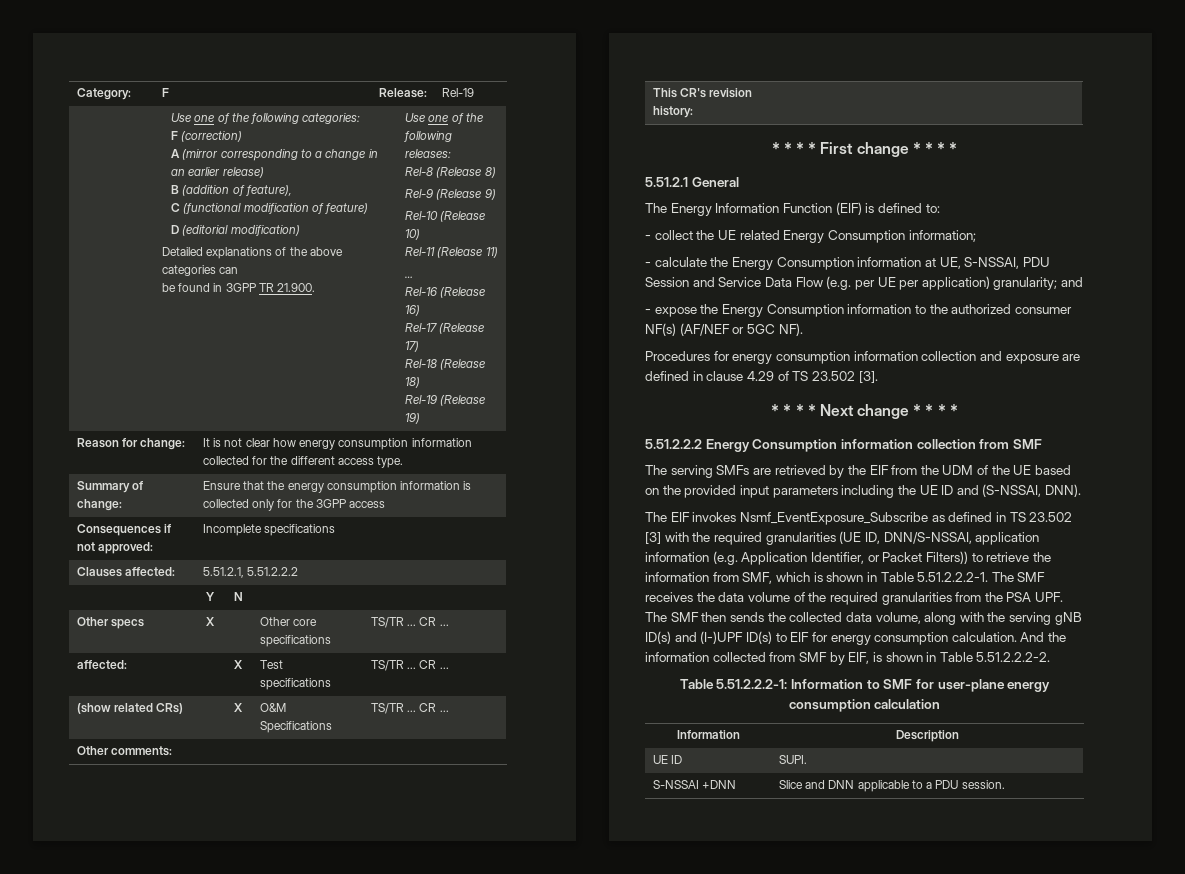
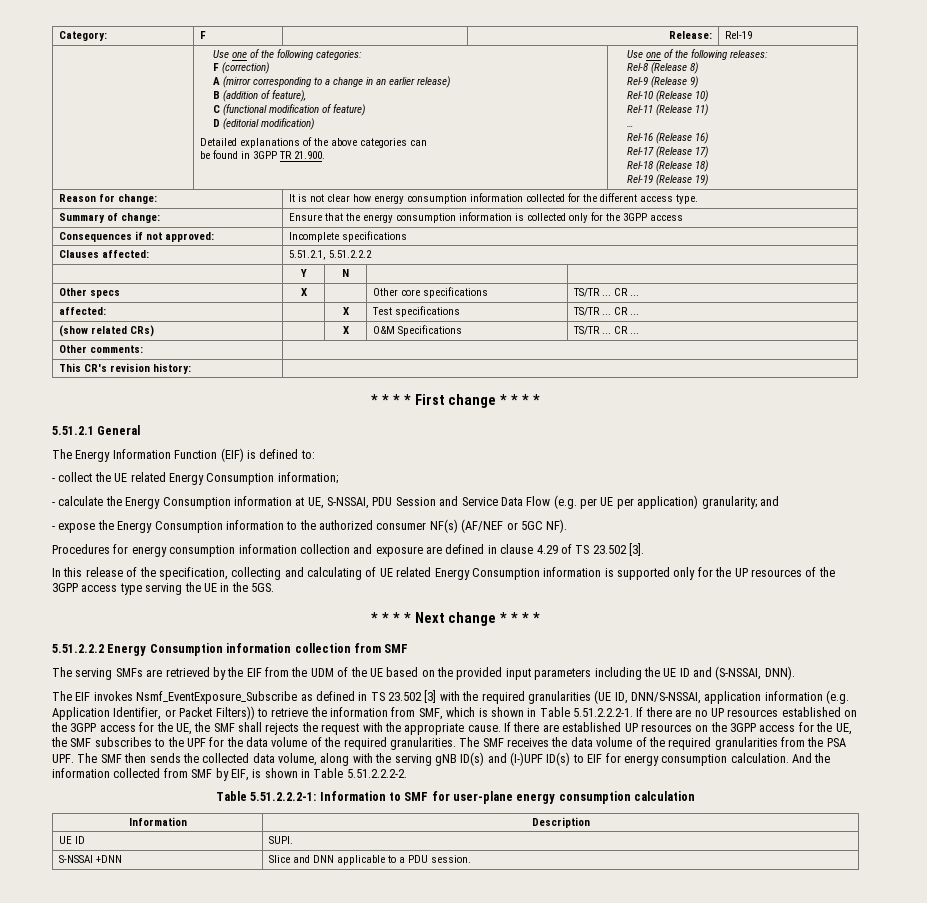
(878, 377) none -> [52,567,835,580] [52,582,274,595] // In this release of the specification, collecting and calculating of UE related Energy Consumption information is supported only for the UP resources of the 3GPP access type serving the UE in the 5GS.
(989, 577) none -> [636,707,857,717] [51,722,852,735] [51,737,456,750] If there are no UP resources established on the 3GPP access for the UE, the SMF shall rejects the request with the appropriate cause. If there are established UP resources on the 3GPP access for the UE, the SMF subscribes to the UPF for the data volume of the required granularities.

